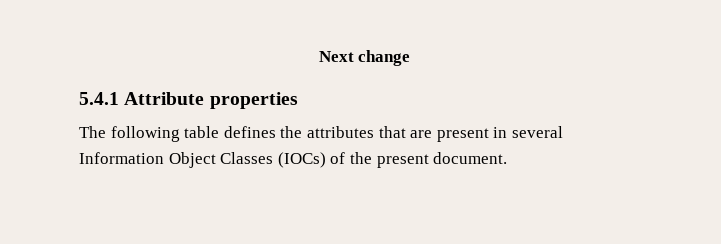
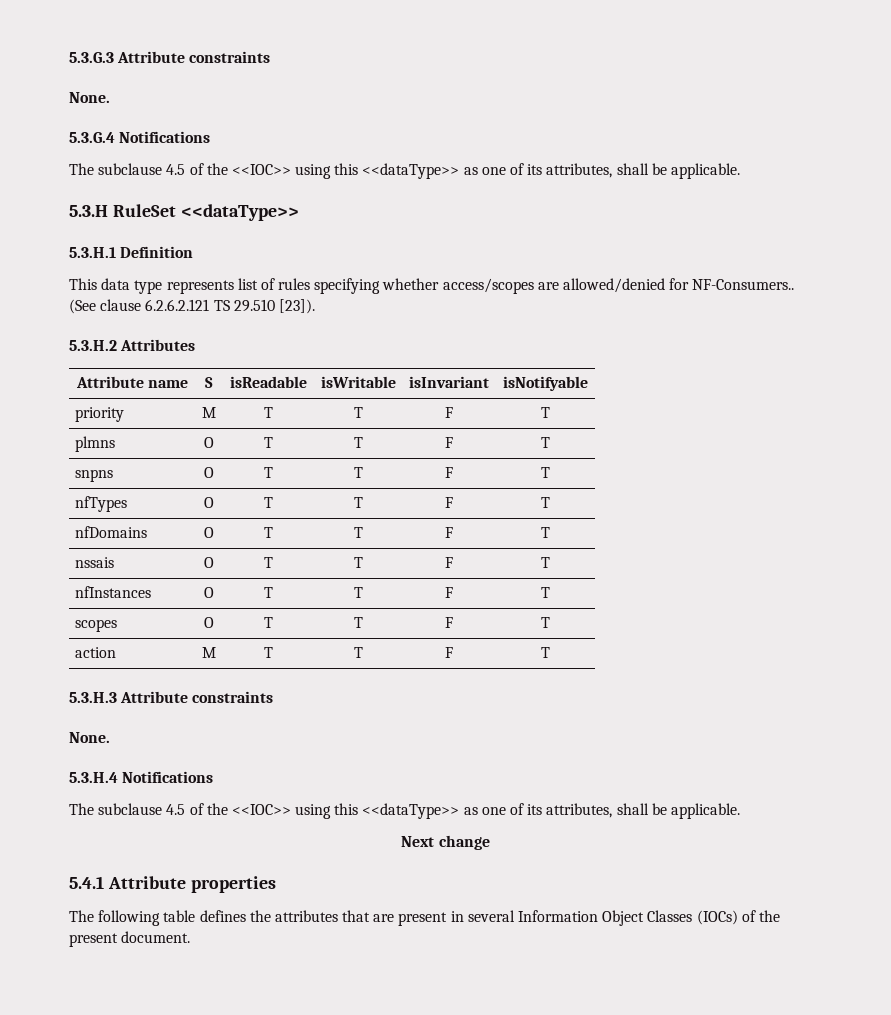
(318, 56) none -> [69,51,271,63] [69,92,110,103] [69,131,211,143] [69,163,740,179] [69,204,299,221] [69,246,194,258] [69,278,795,294] [69,299,315,314] [69,339,196,351] [75,376,189,388] [205,377,213,388] [229,376,307,388] [320,376,396,388] [409,376,489,388] [502,376,588,391] [75,407,125,422] [202,407,216,418] [263,407,273,418] [353,407,363,418] [445,407,453,418] [540,407,550,418] [75,436,116,452] [204,437,214,448] [263,437,273,448] [353,437,363,448] [445,437,453,448] [540,437,550,448] [75,469,114,482] [204,467,214,478] [263,467,273,478] [353,467,363,478] [445,467,453,478] [540,467,550,478] [75,496,128,512] [204,497,214,508] [263,497,273,508] [353,497,363,508] [445,497,453,508] [540,497,550,508] [75,526,148,538] [204,527,214,538] [263,527,273,538] [353,527,363,538] [445,527,453,538] [540,527,550,538] [75,557,115,568] [204,557,214,568] [263,557,273,568] [353,557,363,568] [445,557,453,568] [540,557,550,568] [75,586,152,598] [204,587,214,598] [263,587,273,598] [353,587,363,598] [445,587,453,598] [540,587,550,598] [75,619,118,632] [204,617,214,628] [263,617,273,628] [353,617,363,628] [445,617,453,628] [540,617,550,628] [75,647,117,658] [202,647,216,658] [263,647,273,658] [353,647,363,658] [445,647,453,658] [540,647,550,658] [69,691,274,703] [69,732,110,743] [69,771,214,783] [69,803,740,819] 5.3.G.3 Attribute constraints // None. // 5.3.G.4 Notifications // The subclause 4.5 of the <<IOC>> using this <<dataType>> as one of its attributes, shall be applicable. // 5.3.H RuleSet <<dataType>> // 5.3.H.1 Definition // This data type represents list of rules specifying whether access/scopes are allowed/denied for NF-Consumers.. (See clause 6.2.6.2.121 TS 29.510 [23]). // 5.3.H.2 Attributes // Attribute name | S | isReadable | isWritable | isInvariant | isNotifyable // priority | M | T | T | F | T // plmns | O | T | T | F | T // snpns | O | T | T | F | T // nfTypes | O | T | T | F | T // nfDomains | O | T | T | F | T // nssais | O | T | T | F | T // nfInstances | O | T | T | F | T // scopes | O | T | T | F | T // action | M | T | T | F | T // 5.3.H.3 Attribute constraints // None. // 5.3.H.4 Notifications // The subclause 4.5 of the <<IOC>> using this <<dataType>> as one of its attributes, shall be applicable. //

